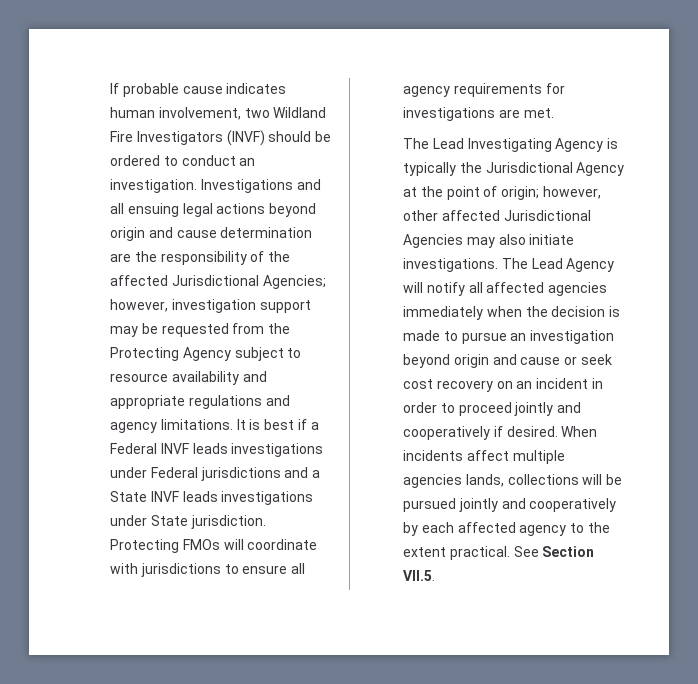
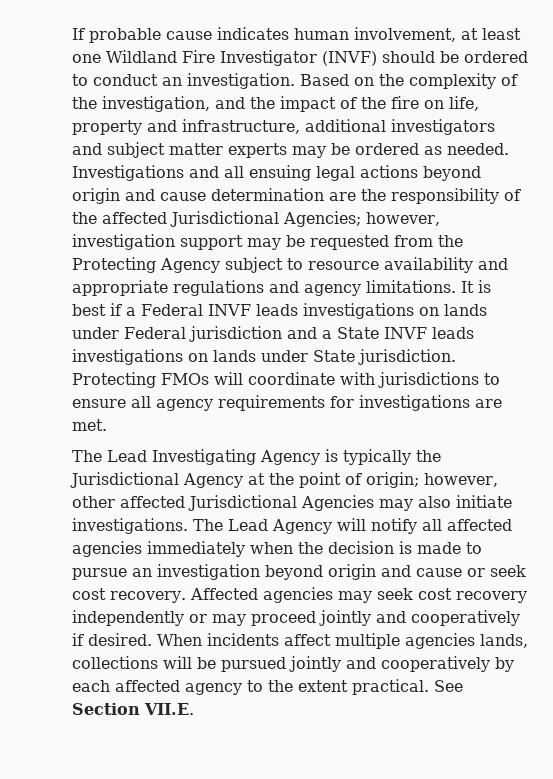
[244,108,270,118] two -> [461,28,522,40] [72,54,102,63] at least one
[136,131,223,145] Investigators -> [220,50,318,66] Investigator
(198, 186) none -> [300,73,519,89] [72,96,480,112] [72,119,496,135] [72,142,510,158] Based on the complexity of the investigation, and the impact of the fire on life, property and infrastructure, additional investigators and subject matter experts may be ordered as needed.
(324, 450) none -> [419,304,488,316] on lands
[200,467,281,481] jurisdictions -> [189,326,283,342] jurisdiction
(314, 498) none -> [188,350,257,362] on lands
[436,378,603,392] [403,402,455,413] recovery on an incident in order to -> [110,587,528,603] [72,610,247,626] recovery. Affected agencies may seek cost recovery independently or may
[403,570,436,581] VII.5. -> [144,703,195,715] VII.E.

